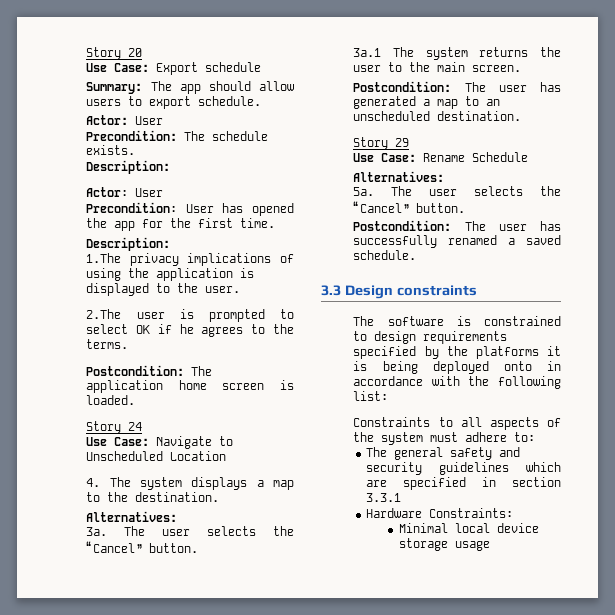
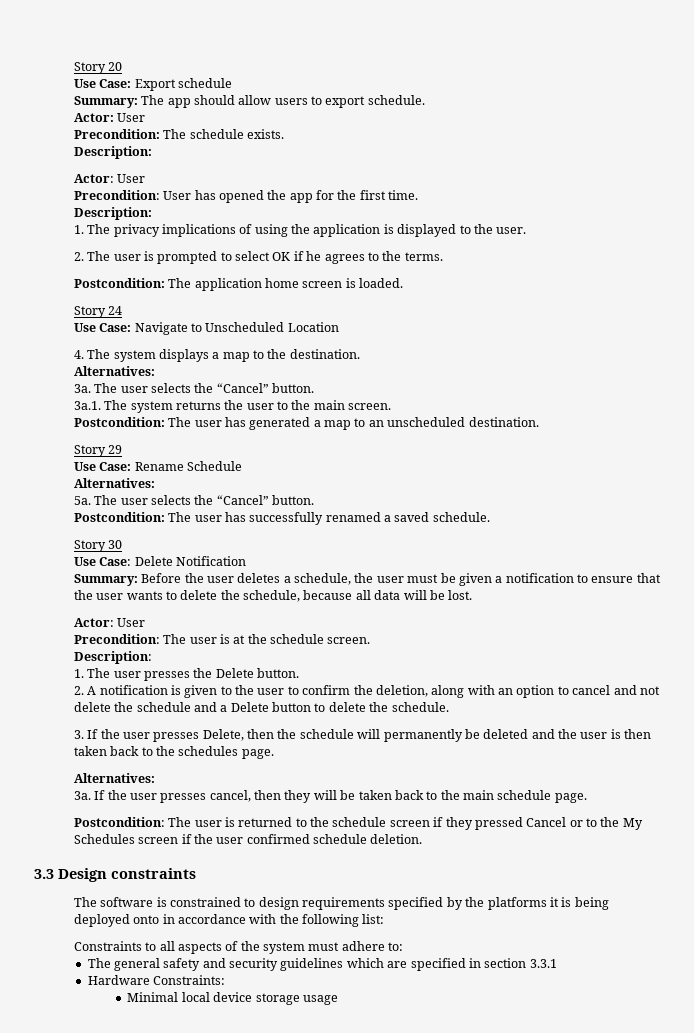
[86,253,122,263] 1.The -> [73,224,111,234] 1. The
[86,309,122,319] 2.The -> [73,251,111,261] 2. The
[353,48,382,57] 3a.1 -> [73,401,101,410] 3a.1.
(417, 255) none -> [73,540,123,552] [73,556,246,566] [73,573,661,586] [73,590,473,602] [73,618,146,627] [73,634,371,644] [73,651,152,664] [73,668,300,681] [73,685,660,698] [73,702,449,712] [73,729,652,742] [73,746,274,759] [73,773,155,783] [73,790,587,803] [73,817,643,830] [73,834,423,844] // Story 30 // Use Case: Delete Notification // Summary: Before the user deletes a schedule, the user must be given a notification to ensure that the user wants to delete the schedule, because all data will be lost. // Actor: User // Precondition: The user is at the schedule screen. // Description: // 1. The user presses the Delete button. // 2. A notification is given to the user to confirm the deletion, along with an option to cancel and not delete the schedule and a Delete button to delete the schedule. // 3. If the user presses Delete, then the schedule will permanently be deleted and the user is then taken back to the schedules page. // Alternatives: // 3a. If the user presses cancel, then they will be taken back to the main schedule page. // Postcondition: The user is returned to the schedule screen if they pressed Cancel or to the My Schedules screen if the user confirmed schedule deletion.

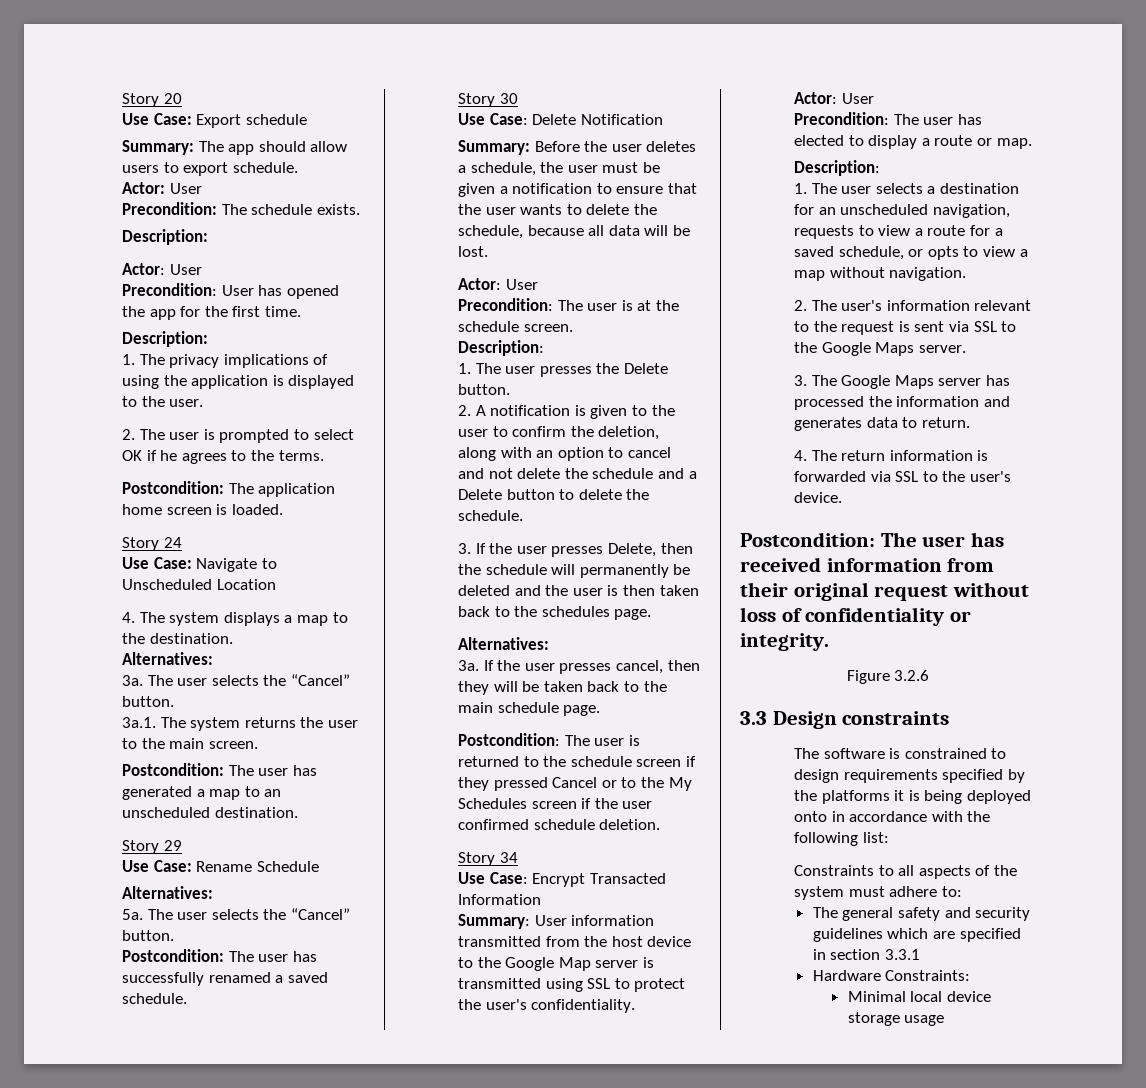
(423, 839) none -> [458,852,518,866] [458,872,666,887] [458,894,542,905] [458,914,655,929] [458,936,692,947] [458,957,655,971] [458,978,686,992] [458,999,636,1013] [794,92,874,104] [794,112,982,125] [794,135,1032,149] [794,160,881,176] [794,183,1020,194] [794,204,1010,218] [794,225,1003,239] [794,246,1028,260] [794,267,967,281] [794,300,1032,311] [794,321,1017,335] [794,342,966,356] [794,375,1011,389] [794,396,1010,410] [794,417,970,431] [794,450,989,461] [794,471,1012,482] [794,492,843,503] [740,532,1004,547] [740,557,995,572] [740,582,1029,601] [740,607,971,626] [740,633,829,651] [846,670,930,684] // Story 34 // Use Case: Encrypt Transacted Information // Summary: User information transmitted from the host device to the Google Map server is transmitted using SSL to protect the user's confidentiality. // Actor: User // Precondition: The user has elected to display a route or map. // Description: // 1. The user selects a destination for an unscheduled navigation, requests to view a route for a saved schedule, or opts to view a map without navigation. // 2. The user's information relevant to the request is sent via SSL to the Google Maps server. // 3. The Google Maps server has processed the information and generates data to return. // 4. The return information is forwarded via SSL to the user's device. // Postcondition: The user has received information from their original request without loss of confidentiality or integrity. // Figure 3.2.6

